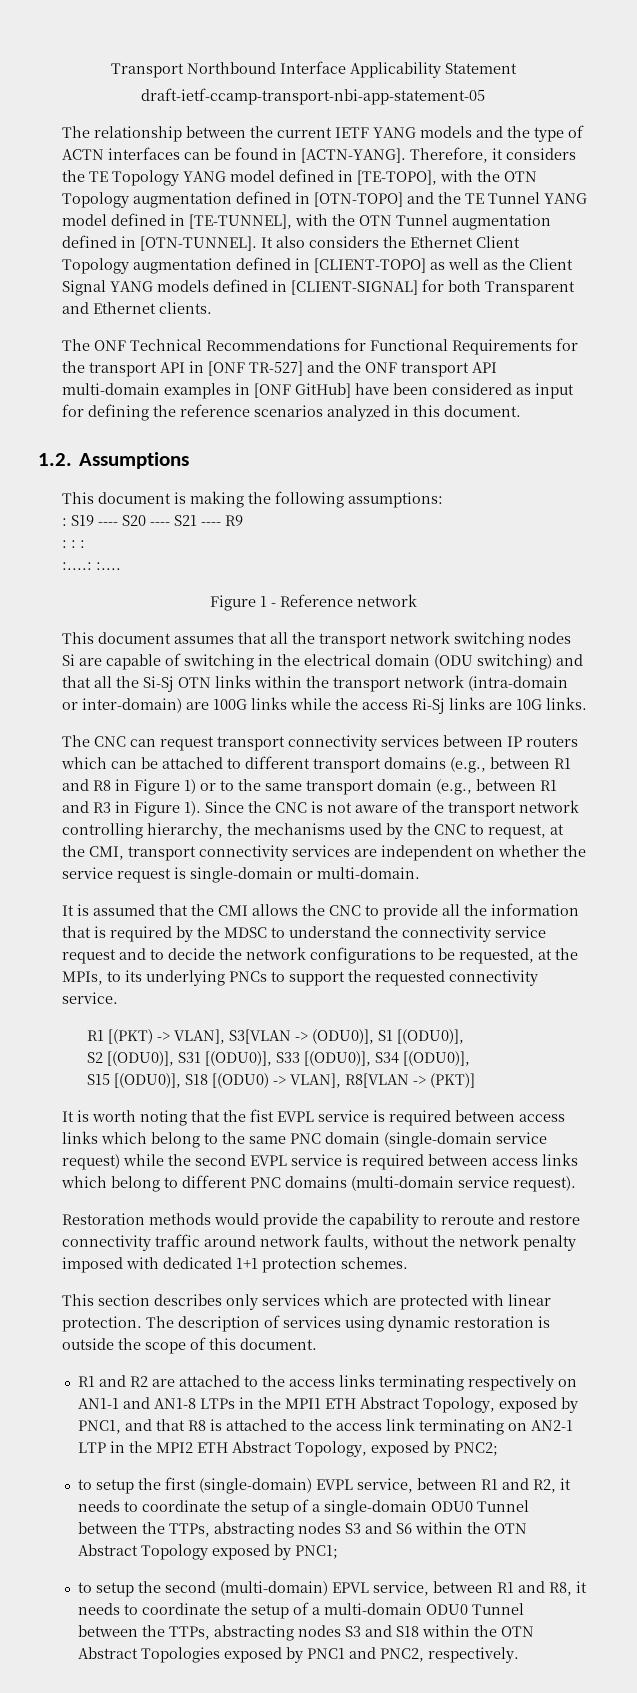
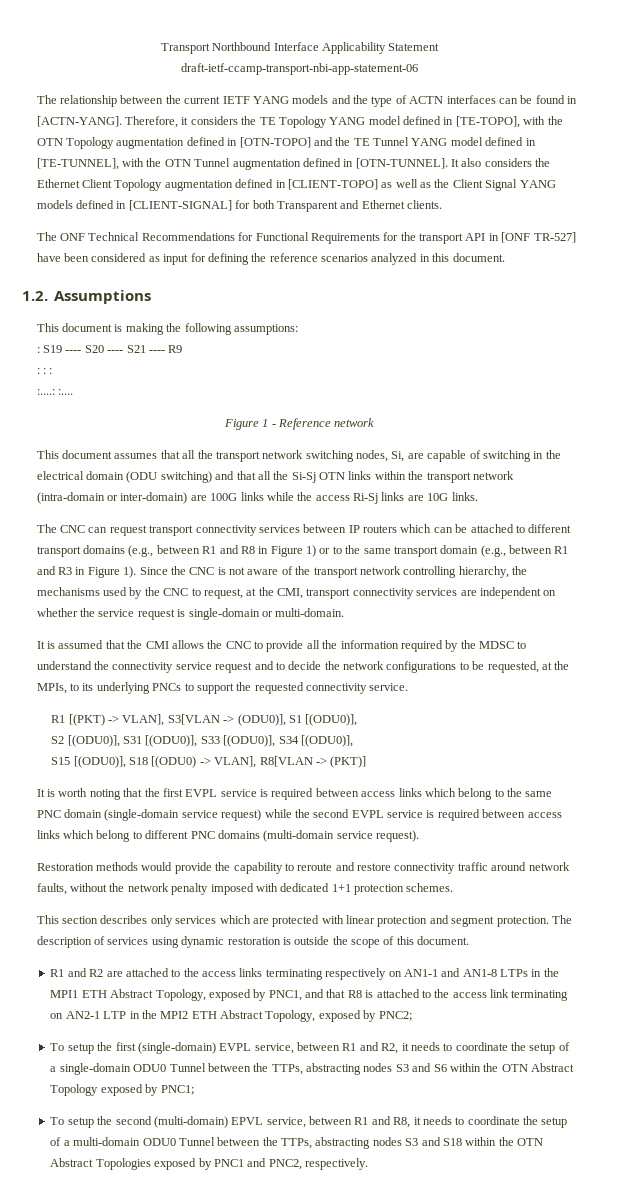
[141,88,485,105] draft-ietf-ccamp-transport-nbi-app-statement-05 -> [181,63,418,75] draft-ietf-ccamp-transport-nbi-app-statement-06
[307,361,498,377] [62,383,352,399] and the ONF transport API multi-domain examples in [ONF GitHub] -> (576, 237) none
[528,632,572,644] [62,654,76,666] nodes Si -> [356,450,405,462] nodes, Si,
[62,926,107,938] that is -> (399, 644) none
[250,1109,275,1122] fist -> [162,788,183,797] first
(552, 1300) none -> [377,915,495,927] protection and segment
[78,1479,93,1490] to -> [50,1043,65,1051] To
[78,1582,93,1593] to -> [50,1117,65,1125] To

